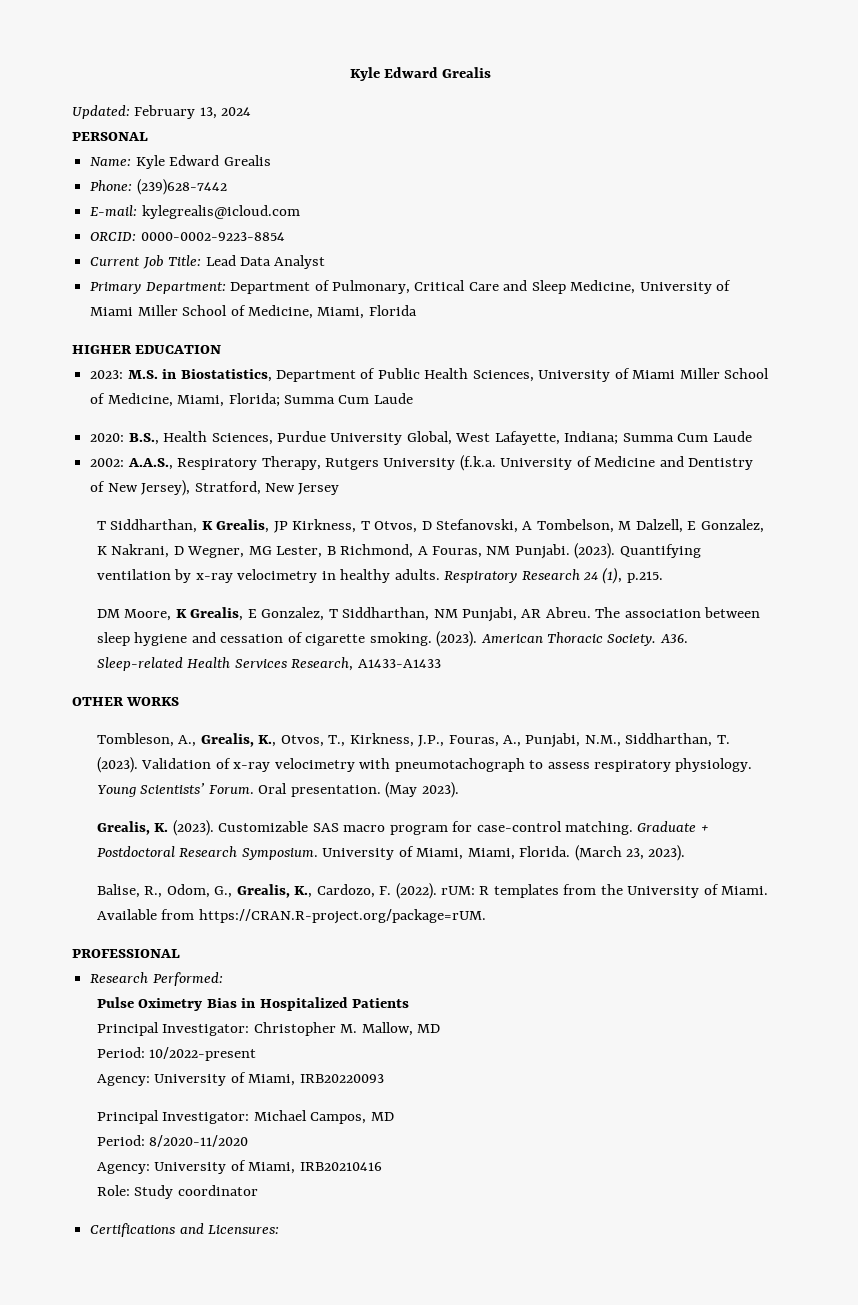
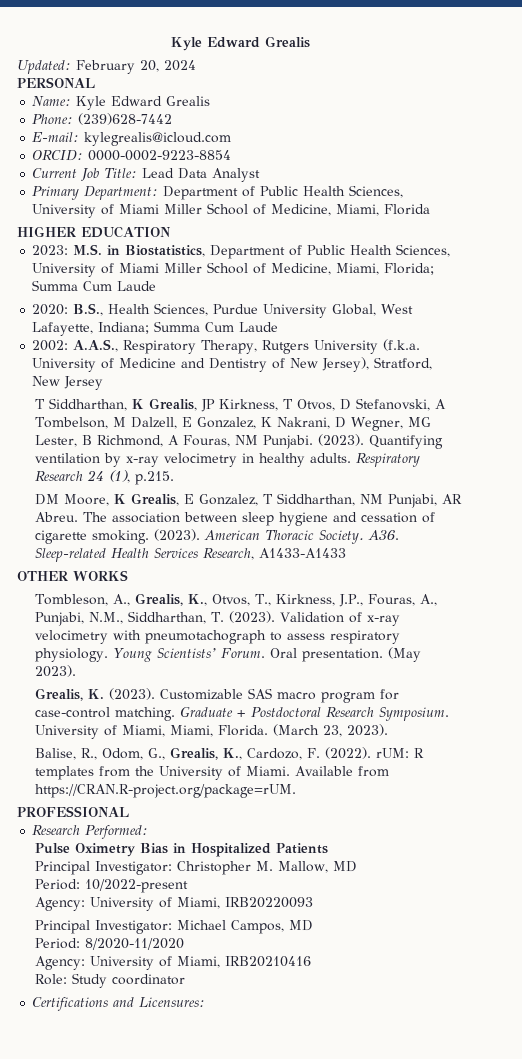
[199,107,217,119] 13, -> [140,60,159,72] 20,
[331,280,636,294] Pulmonary, Critical Care and Sleep Medicine, -> [260,185,404,198] Public Health Sciences,

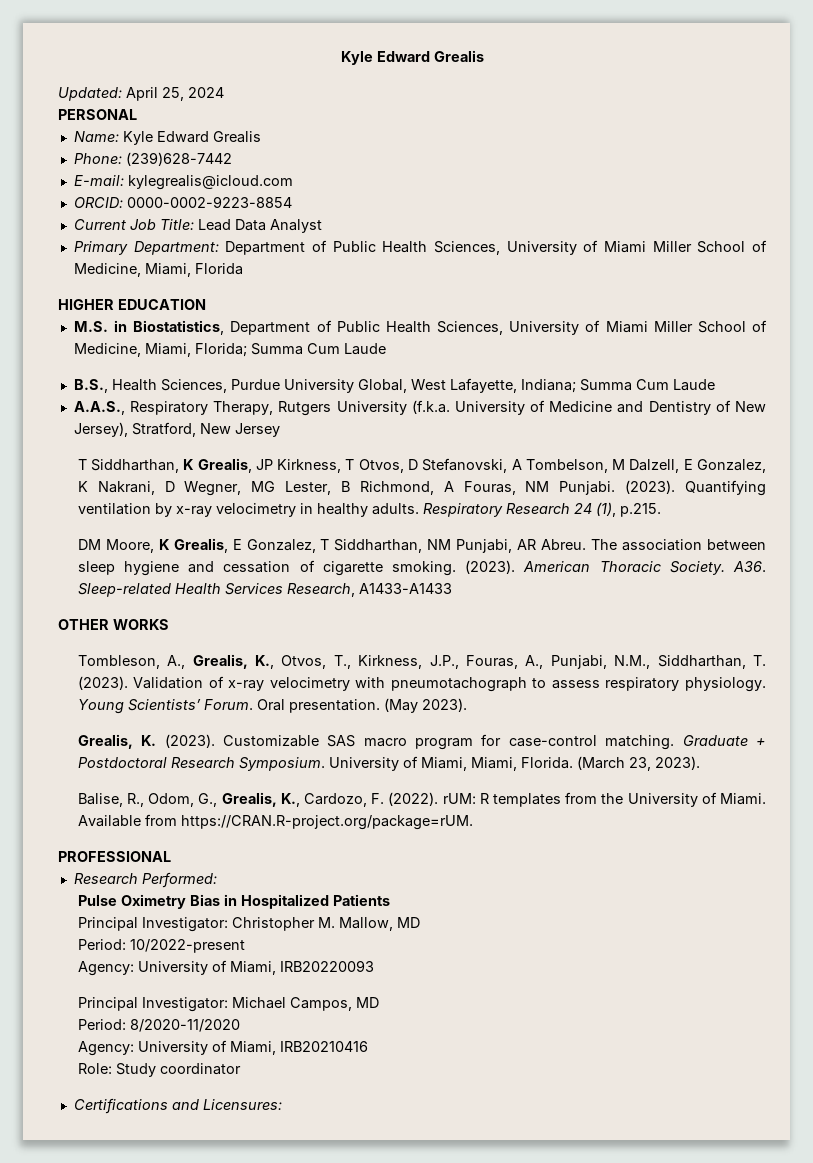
[76,60,159,74] February 20, -> [126,87,184,101] April 25,
[32,245,69,256] 2023: -> (206, 304) none
[32,304,69,315] 2020: -> (386, 349) none
[32,340,69,351] 2002: -> (715, 385) none

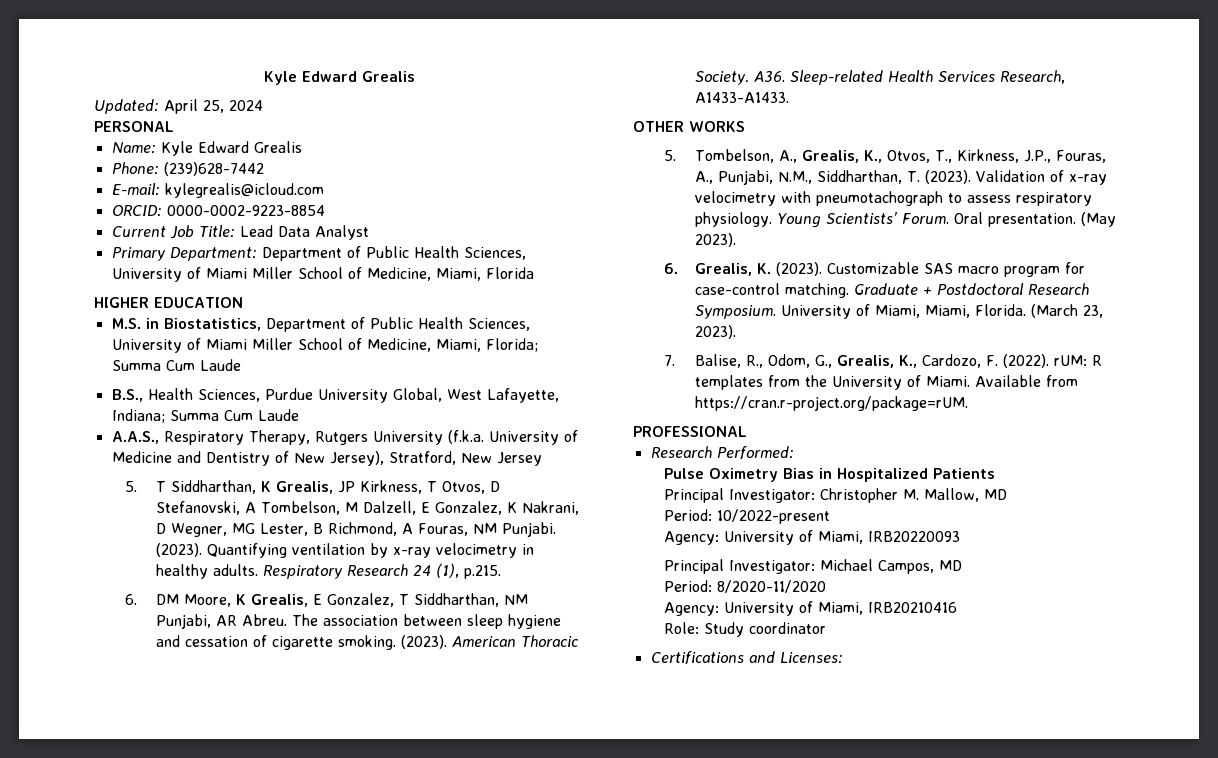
(280, 430) none -> [125,481,138,492] 5.
(661, 510) none -> [125,594,138,605] 6.
[358,583,452,594] A1433-A1433 -> [695,92,790,103] A1433-A1433.
[77,655,160,669] Tombleson, -> [664,149,775,163] 5. Tombelson,
(467, 705) none -> [664,263,679,274] 6.
(700, 763) none -> [664,355,676,366] 7.
[180,815,473,830] https://CRAN.R-project.org/package=rUM. -> [695,396,969,411] https://cran.r-project.org/package=rUM.
[202,1099,282,1110] Licensures: -> [779,652,843,664] Licenses:

